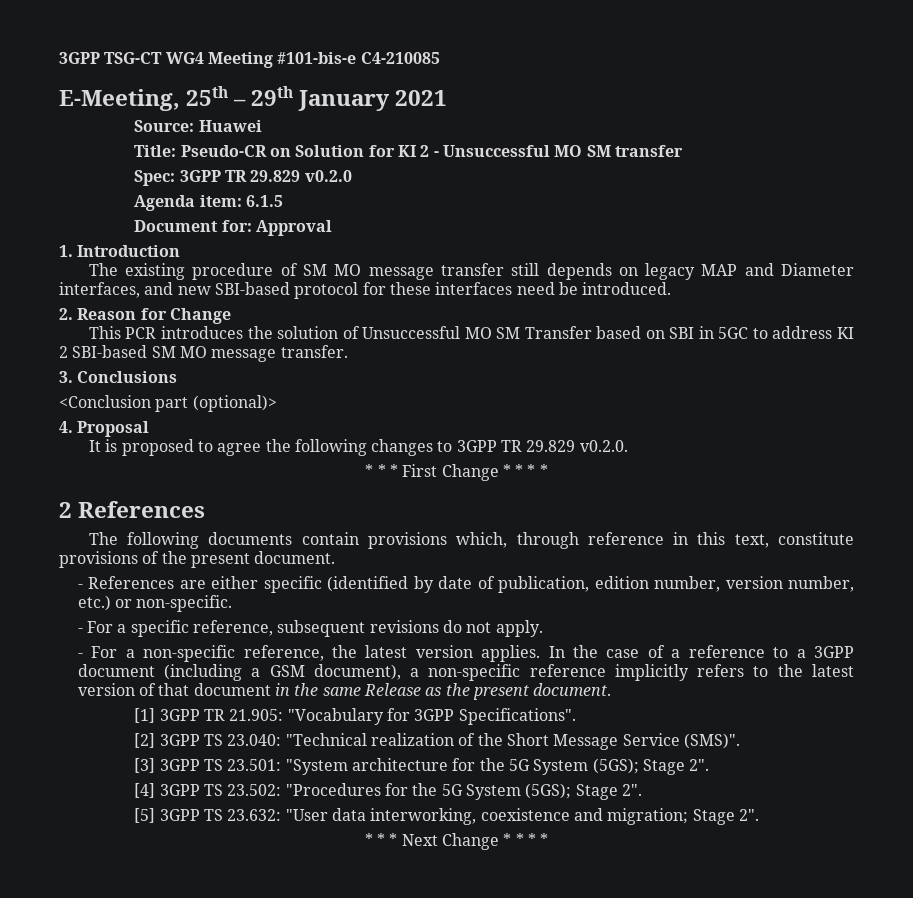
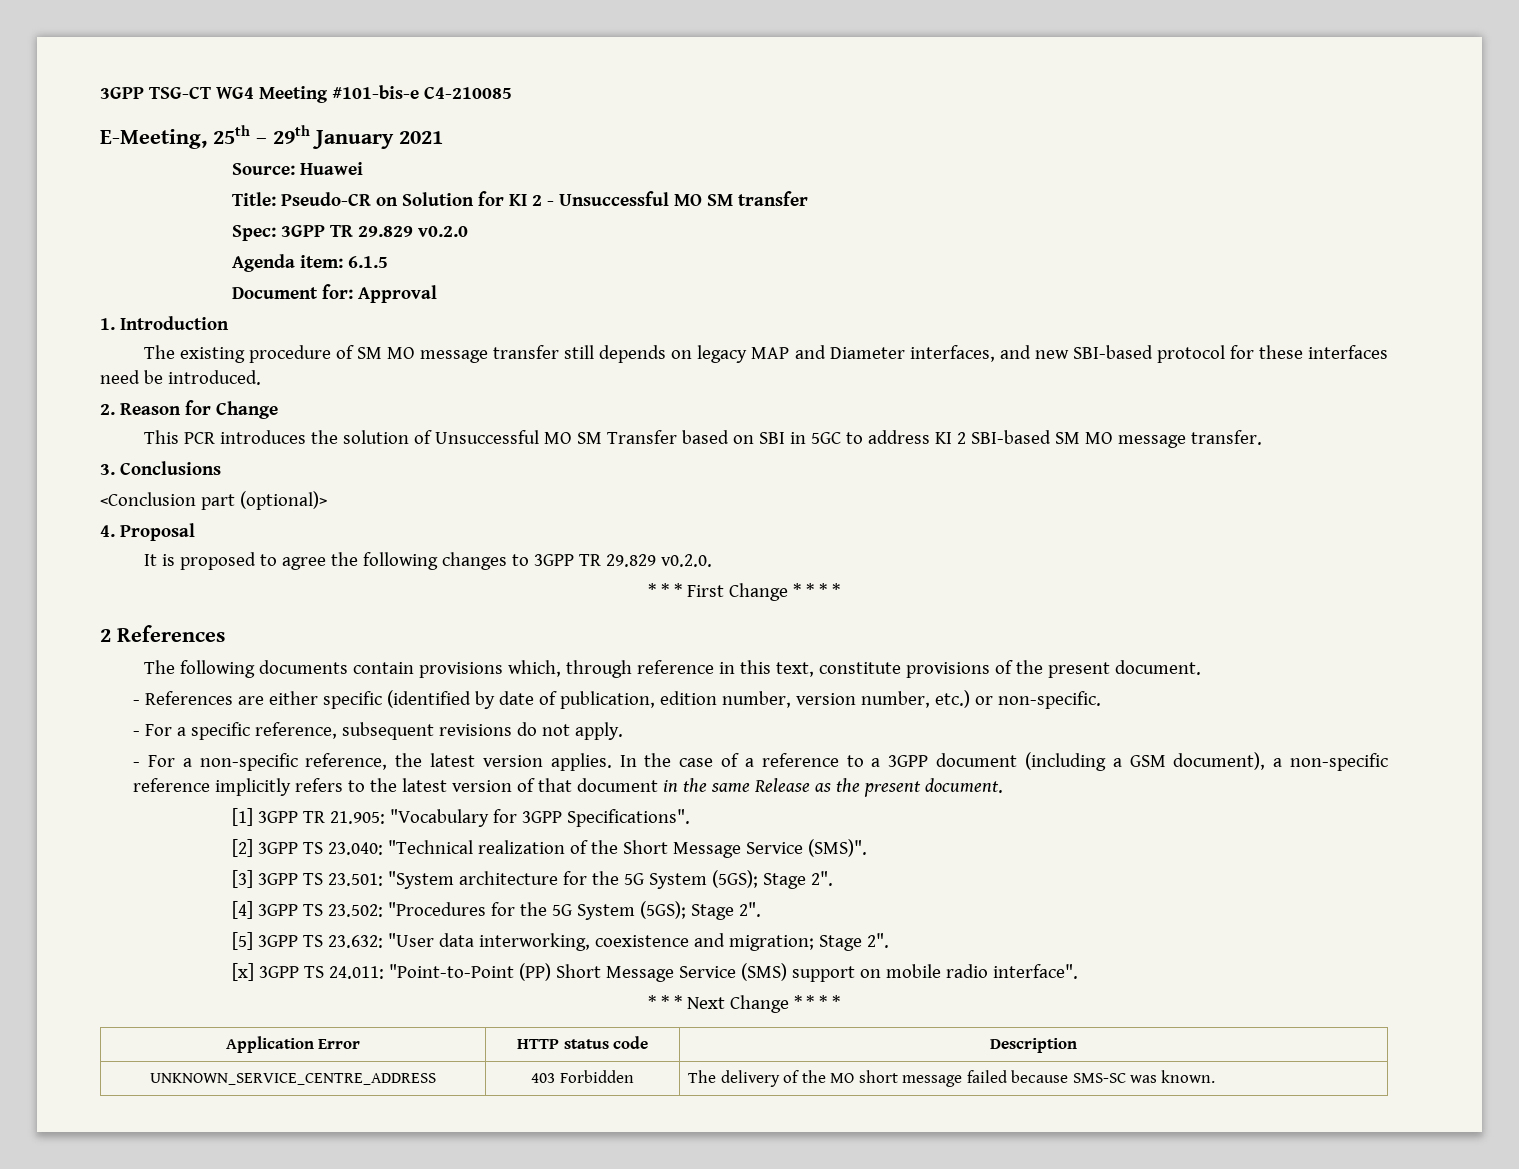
(759, 815) none -> [232,963,1079,982] // [x] 3GPP TS 24.011: "Point-to-Point (PP) Short Message Service (SMS) support on mobile radio interface".
(549, 839) none -> [225,1036,361,1053] [517,1036,648,1049] [989,1038,1077,1053] [150,1073,436,1085] [531,1070,634,1083] [688,1070,1216,1087] // Application Error | HTTP status code | Description // UNKNOWN_SERVICE_CENTRE_ADDRESS | 403 Forbidden | The delivery of the MO short message failed because SMS-SC was known.

